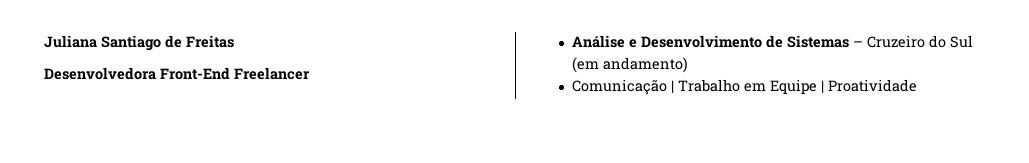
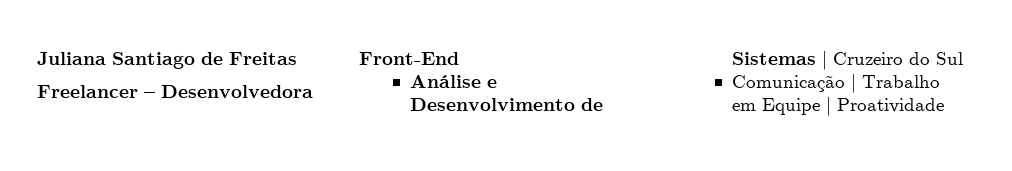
(234, 41) none -> [37,85,155,98] Freelancer –
[234,67,310,80] Freelancer -> (459, 58) none
[852,41,863,47] – -> [822,50,828,70] |
[571,57,688,73] (em andamento) -> (964, 58) none

